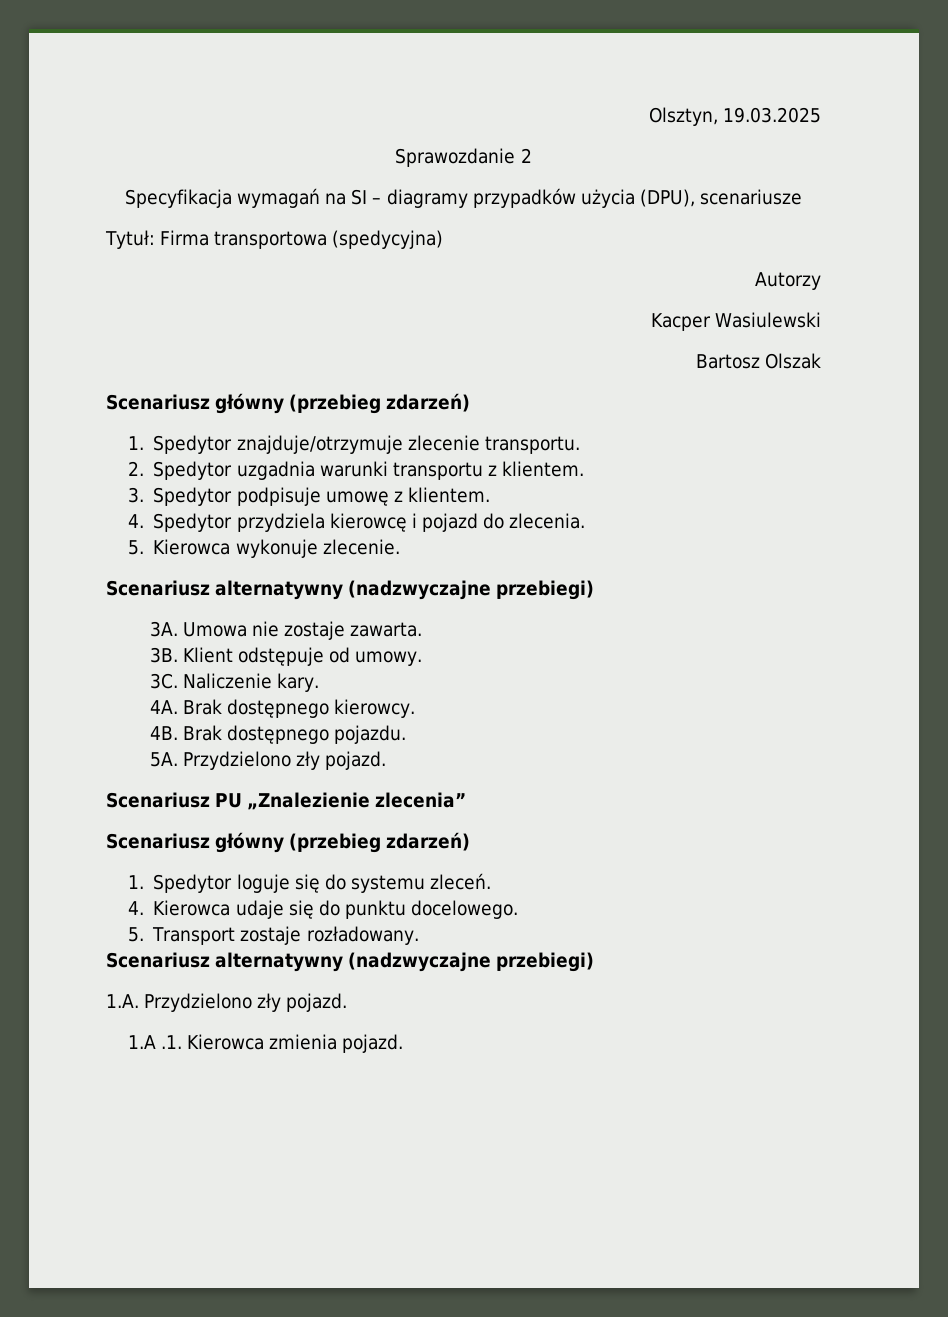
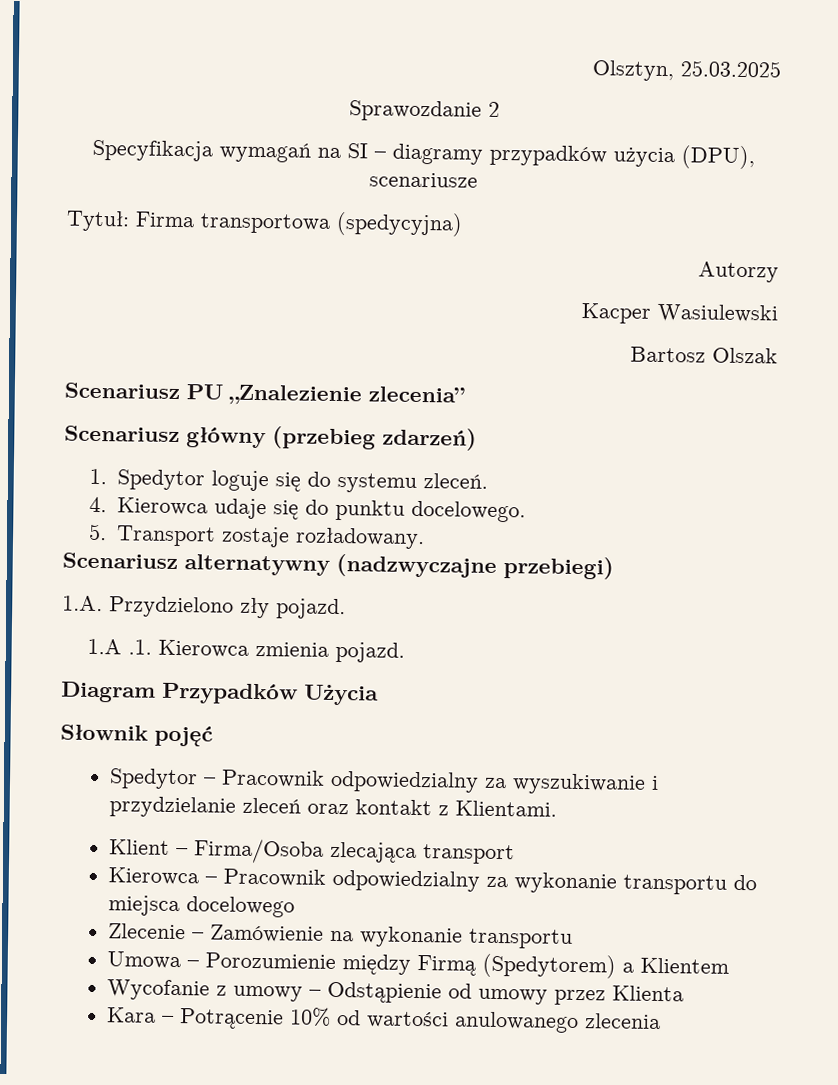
[723,107,821,123] 19.03.2025 -> [680,60,781,78] 25.03.2025
[106,393,471,414] [127,435,580,454] [127,461,585,480] [127,487,490,506] [127,513,586,532] [127,539,400,558] [106,580,595,600] [149,621,423,640] [149,647,423,666] [149,673,320,692] [149,699,416,718] [149,725,407,744] [149,751,387,770] // Scenariusz główny (przebieg zdarzeń) // 1. Spedytor znajduje/otrzymuje zlecenie transportu. // 2. Spedytor uzgadnia warunki transportu z klientem. // 3. Spedytor podpisuje umowę z klientem. // 4. Spedytor przydziela kierowcę i pojazd do zlecenia. // 5. Kierowca wykonuje zlecenie. // Scenariusz alternatywny (nadzwyczajne przebiegi) // 3A. Umowa nie zostaje zawarta. // 3B. Klient odstępuje od umowy. // 3C. Naliczenie kary. // 4A. Brak dostępnego kierowcy. // 4B. Brak dostępnego pojazdu. // 5A. Przydzielono zły pojazd. -> (778, 355) none
(404, 1043) none -> [61,681,379,706] [60,724,213,747] [109,768,660,795] [109,796,558,818] [109,838,516,865] [108,867,758,895] [108,895,296,918] [108,923,574,949] [107,951,730,979] [107,979,685,1006] [107,1007,662,1034] // Diagram Przypadków Użycia // Słownik pojęć // Spedytor – Pracownik odpowiedzialny za wyszukiwanie i przydzielanie zleceń oraz kontakt z Klientami. // Klient – Firma/Osoba zlecająca transport // Kierowca – Pracownik odpowiedzialny za wykonanie transportu do miejsca docelowego // Zlecenie – Zamówienie na wykonanie transportu // Umowa – Porozumienie między Firmą (Spedytorem) a Klientem // Wycofanie z umowy – Odstąpienie od umowy przez Klienta // Kara – Potrącenie 10% od wartości anulowanego zlecenia

